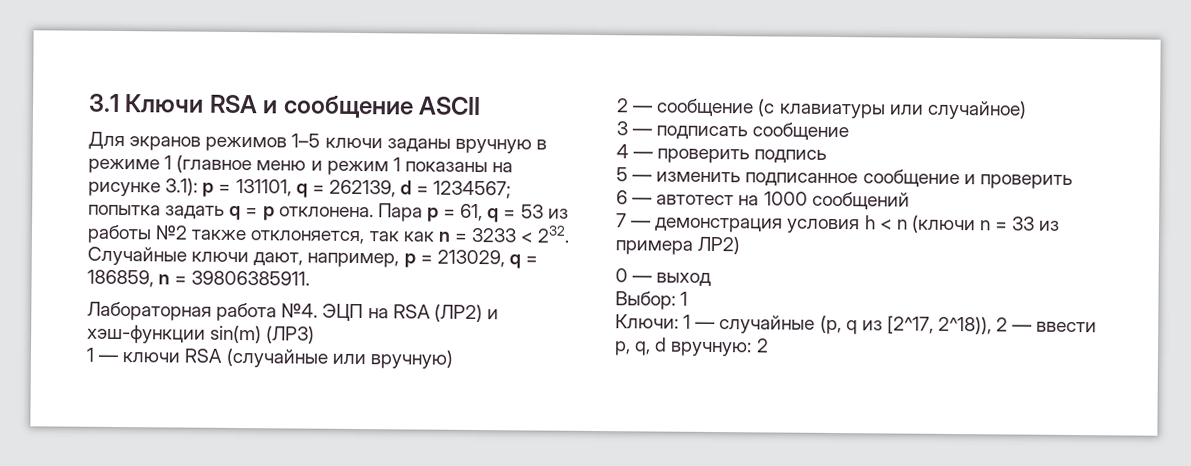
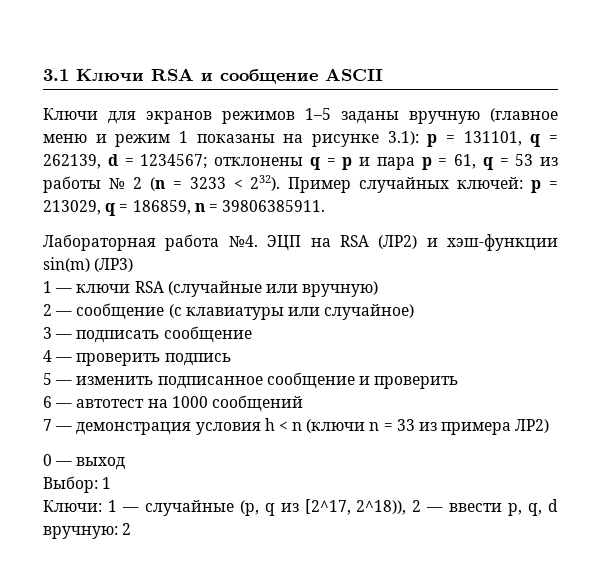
[88,131,125,150] Для -> [43,108,136,124] Ключи для
[324,137,383,149] ключи -> (331, 114) none
[535,139,547,150] [88,155,173,174] в режиме 1 -> (480, 117) none
[88,204,226,219] попытка задать -> [214,157,303,166] отклонены
[278,203,423,222] отклонена. Пара -> [359,157,415,170] и пара
[155,225,571,245] [87,246,400,268] №2 также отклоняется, так как n = 3233 < 232. Случайные ключи дают, например, -> [108,175,524,193] № 2 (n = 3233 < 232). Пример случайных ключей:

